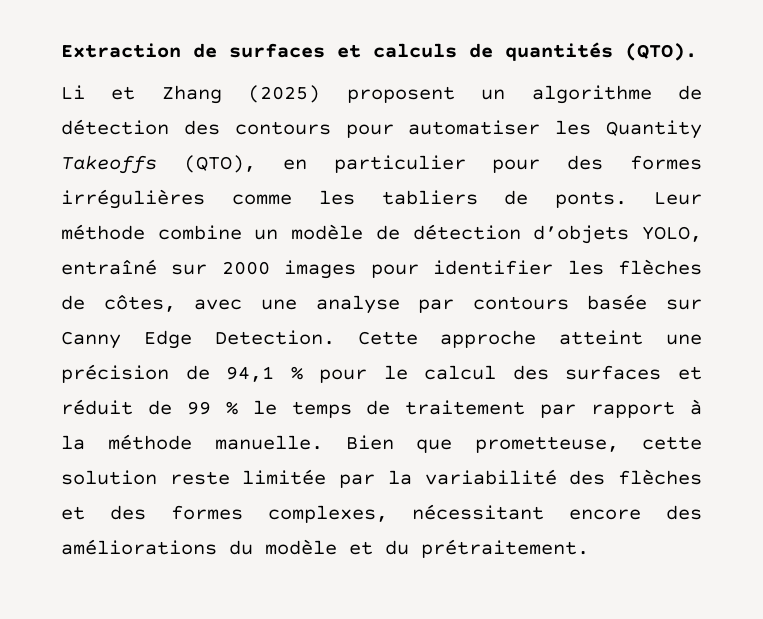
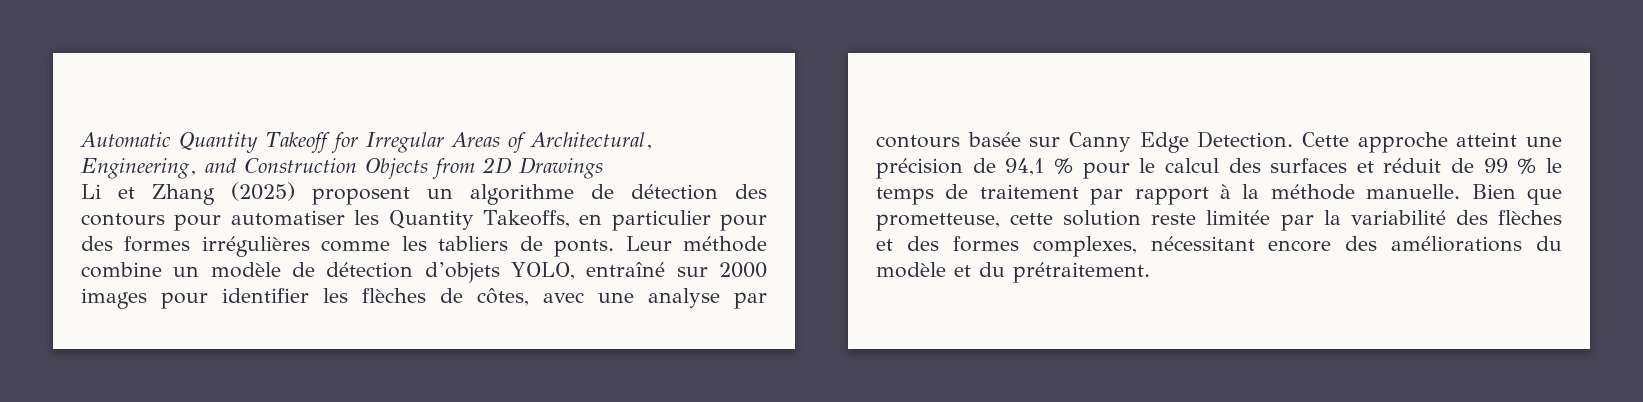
[61,42,697,61] Extraction de surfaces et calculs de quantités (QTO). -> [80,132,653,153] [81,157,603,179] Automatic Quantity Takeoff for Irregular Areas of Architectural, Engineering, and Construction Objects from 2D Drawings
[61,155,256,174] Takeoffs (QTO), -> [482,210,570,228] Takeoffs,

